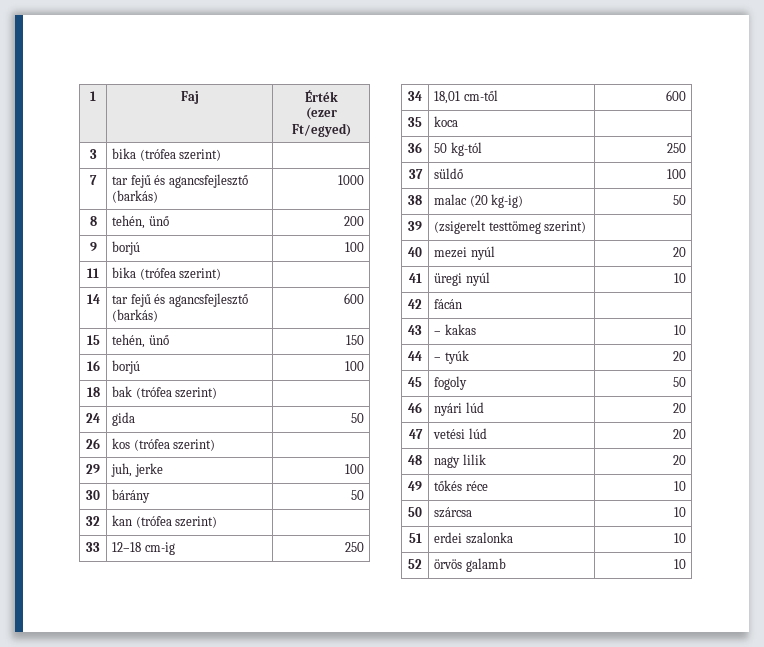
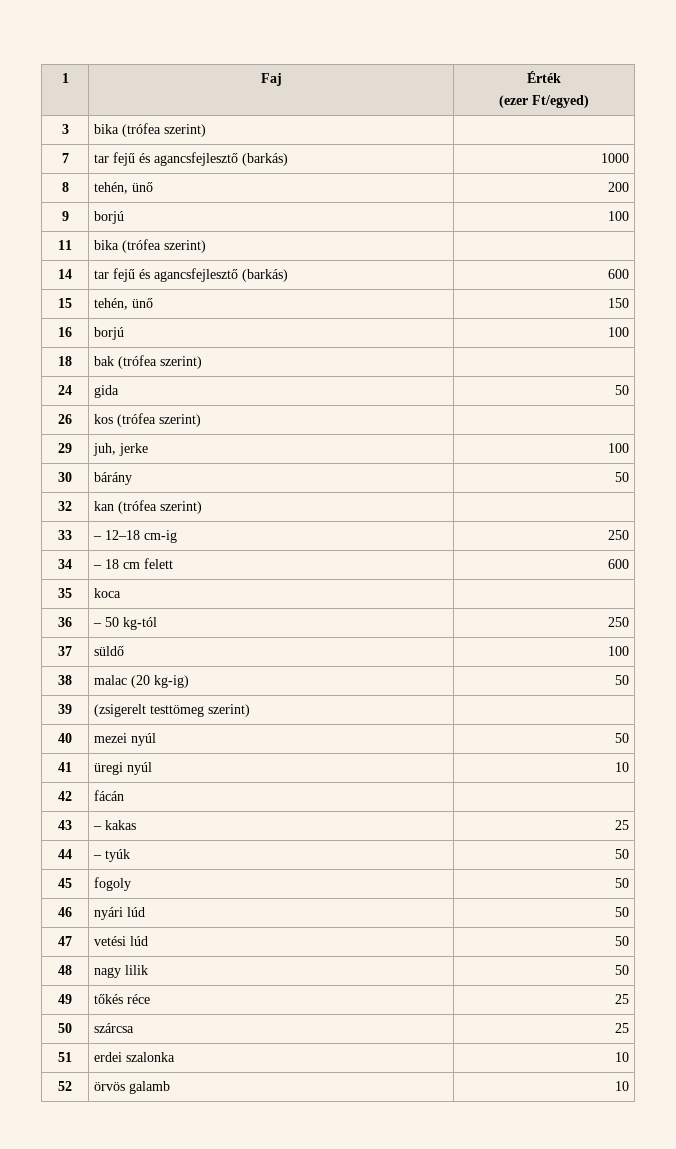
(100, 547) none -> [93,536,103,540] –
[434,90,498,104] 18,01 cm-től -> [93,558,174,569] – 18 cm felett
(422, 147) none -> [93,623,103,627] –
[672,247,686,257] 20 -> [614,733,629,743] 50
[673,325,686,335] 10 -> [614,820,629,830] 25
[672,351,686,361] 20 -> [614,849,629,859] 50
[672,403,686,413] 20 -> [614,907,629,917] 50
[672,429,686,439] 20 -> [614,936,629,946] 50
[672,455,686,465] 20 -> [614,965,629,975] 50
[673,481,686,491] 10 -> [614,994,629,1004] 25
[673,507,686,517] 10 -> [614,1023,629,1033] 25

